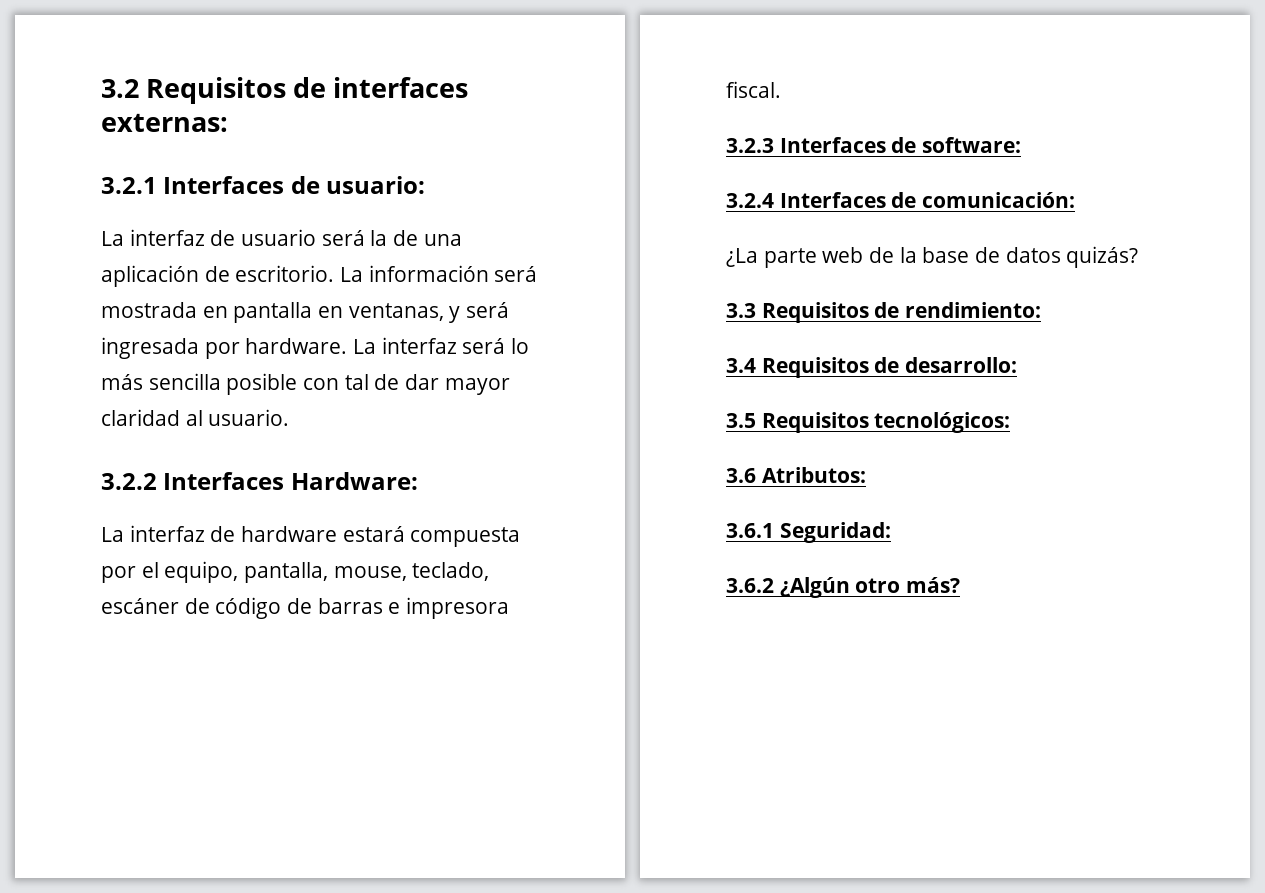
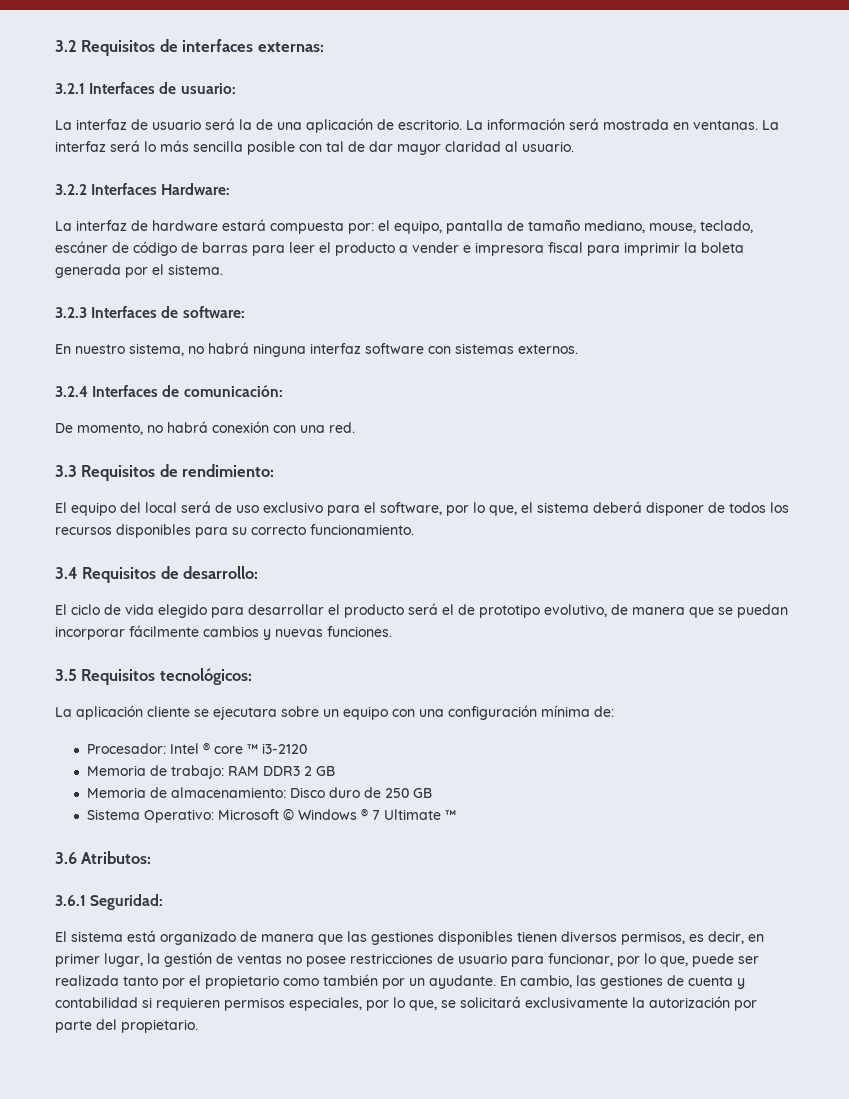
[233,302,510,323] [101,337,348,359] pantalla en ventanas, y será ingresada por hardware. -> [693,120,758,130] ventanas.
[101,566,136,583] por -> [348,223,374,234] por:
[244,562,329,583] pantalla, -> [446,219,645,234] pantalla de tamaño mediano,
[388,597,510,619] [726,81,781,98] [726,137,1022,153] [726,192,1076,208] [726,246,1139,268] [726,302,1042,323] [726,357,1018,378] [726,412,1011,433] [726,467,866,483] [726,522,891,543] [726,577,961,598] e impresora fiscal. // 3.2.3 Interfaces de software: // 3.2.4 Interfaces de comunicación: // ¿La parte web de la base de datos quizás? // 3.3 Requisitos de rendimiento: // 3.4 Requisitos de desarrollo: // 3.5 Requisitos tecnológicos: // 3.6 Atributos: // 3.6.1 Seguridad: // 3.6.2 ¿Algún otro más? -> [252,242,744,256] [55,264,223,278] [55,306,245,318] [55,342,578,357] [55,385,283,397] [55,421,355,435] [55,464,275,481] [55,501,789,516] [55,524,414,538] [55,566,259,583] [55,603,788,618] [55,625,392,640] [55,668,252,685] [55,705,614,720] [86,742,307,754] [86,765,335,779] [86,787,432,798] [86,808,456,823] [55,851,152,864] [55,894,164,910] [55,930,764,945] [55,952,759,967] [55,974,745,989] [55,996,757,1011] [55,1019,198,1033] para leer el producto a vender e impresora fiscal para imprimir la boleta generada por el sistema. // 3.2.3 Interfaces de software: // En nuestro sistema, no habrá ninguna interfaz software con sistemas externos. // 3.2.4 Interfaces de comunicación: // De momento, no habrá conexión con una red. // 3.3 Requisitos de rendimiento: // El equipo del local será de uso exclusivo para el software, por lo que, el sistema deberá disponer de todos los recursos disponibles para su correcto funcionamiento. // 3.4 Requisitos de desarrollo: // El ciclo de vida elegido para desarrollar el producto será el de prototipo evolutivo, de manera que se puedan incorporar fácilmente cambios y nuevas funciones. // 3.5 Requisitos tecnológicos: // La aplicación cliente se ejecutara sobre un equipo con una configuración mínima de: // Procesador: Intel ® core ™ i3-2120 // Memoria de trabajo: RAM DDR3 2 GB // Memoria de almacenamiento: Disco duro de 250 GB // Sistema Operativo: Microsoft © Windows ® 7 Ultimate ™ // 3.6 Atributos: // 3.6.1 Seguridad: // El sistema está organizado de manera que las gestiones disponibles tienen diversos permisos, es decir, en primer lugar, la gestión de ventas no posee restricciones de usuario para funcionar, por lo que, puede ser realizada tanto por el propietario como también por un ayudante. En cambio, las gestiones de cuenta y contabilidad si requieren permisos especiales, por lo que, se solicitará exclusivamente la autorización por parte del propietario.

